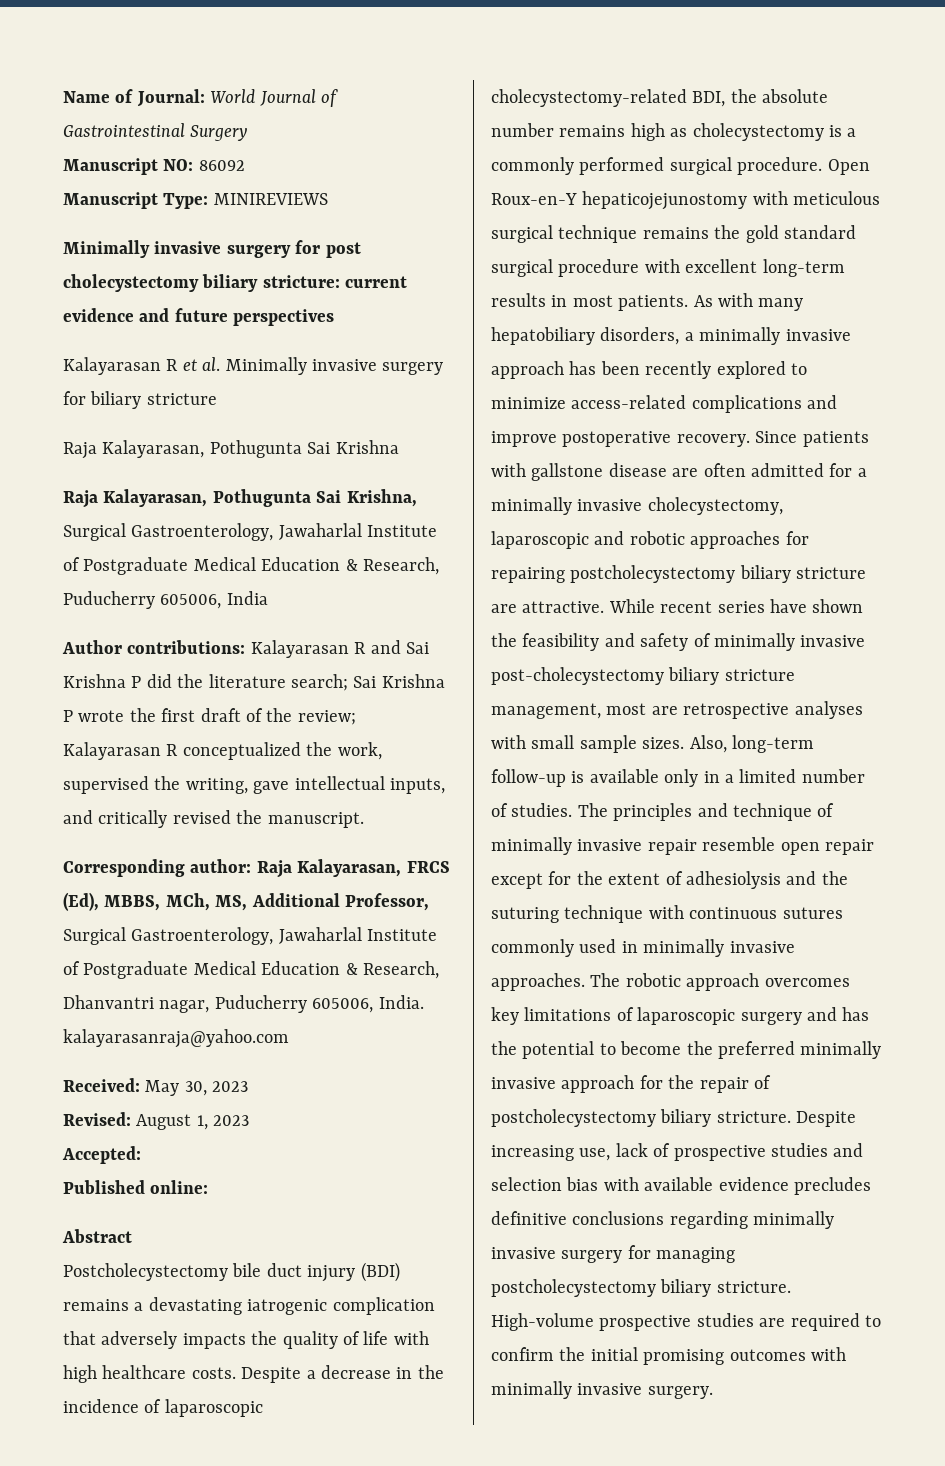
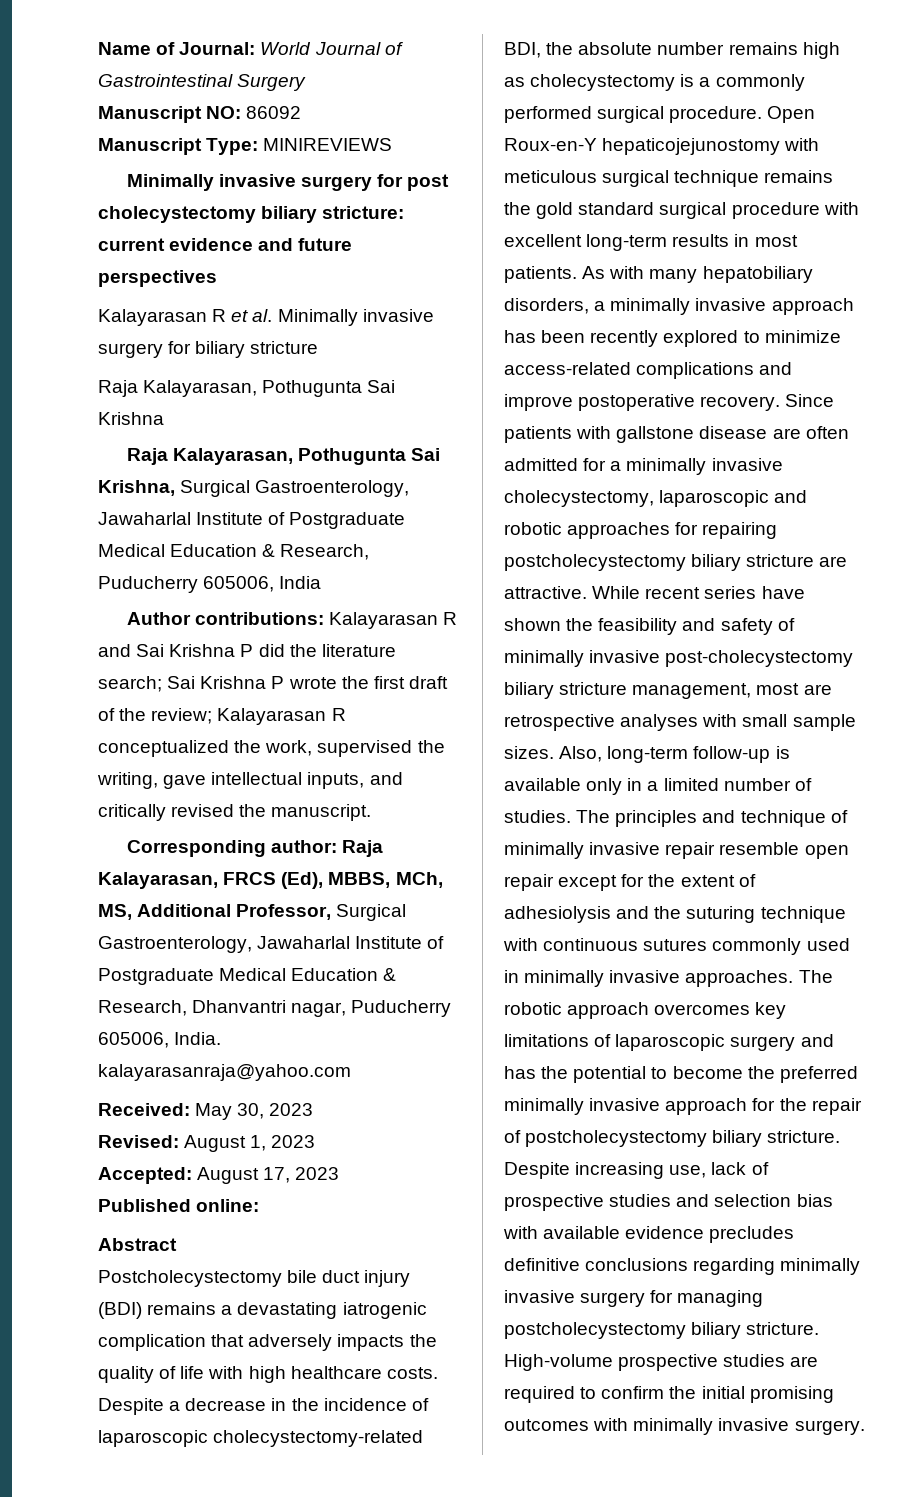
(141, 1155) none -> [197,1167,340,1184] August 17, 2023

